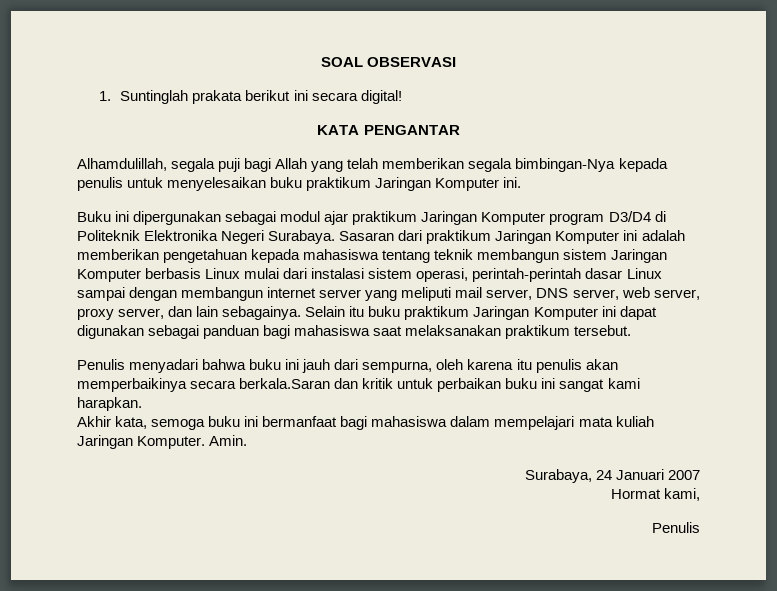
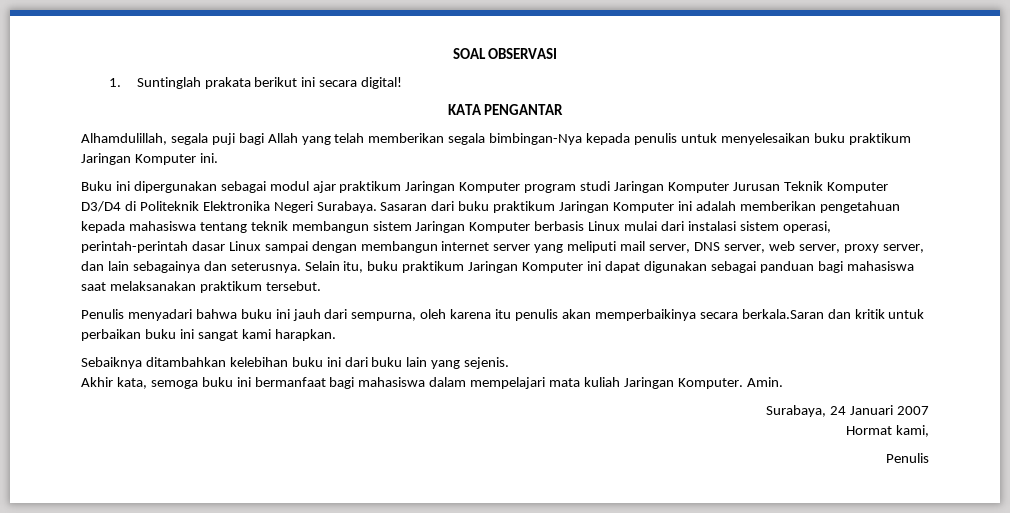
(605, 219) none -> [580,181,888,193] studi Jaringan Komputer Jurusan Teknik Komputer
(423, 235) none -> [458,201,490,211] buku
[222,306,365,320] sebagainya. Selain itu -> [132,261,364,273] sebagainya dan seterusnya. Selain itu,
(142, 404) none -> [81,357,510,369] // Sebaiknya ditambahkan kelebihan buku ini dari buku lain yang sejenis.

